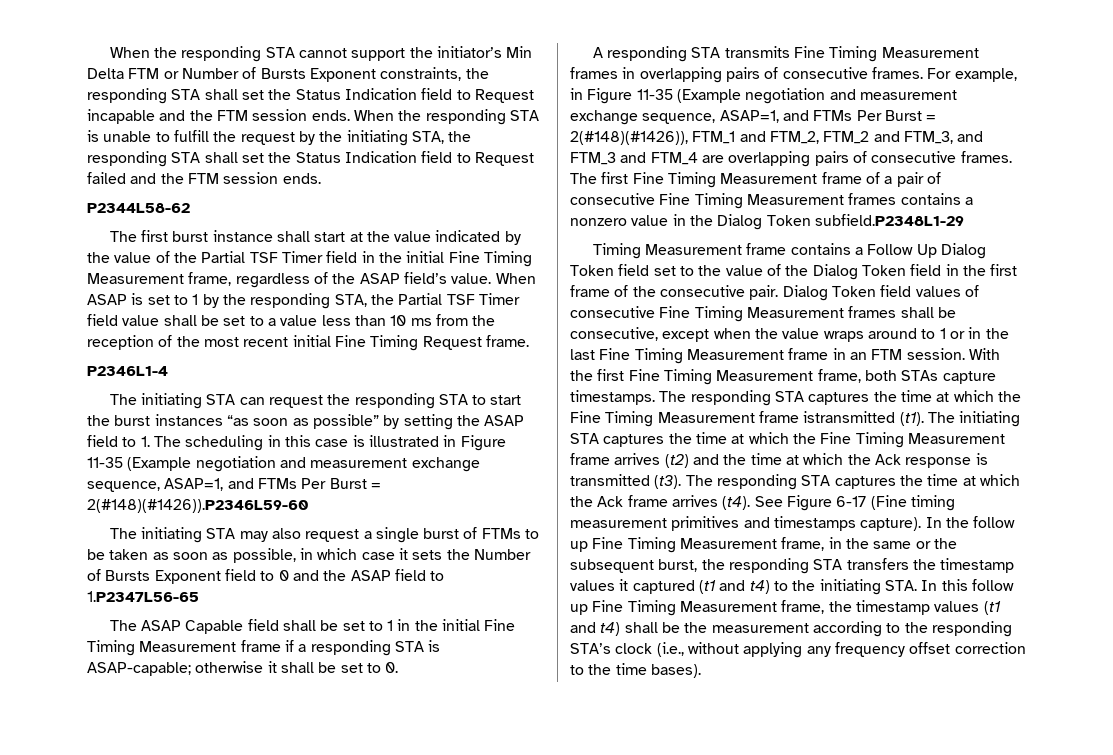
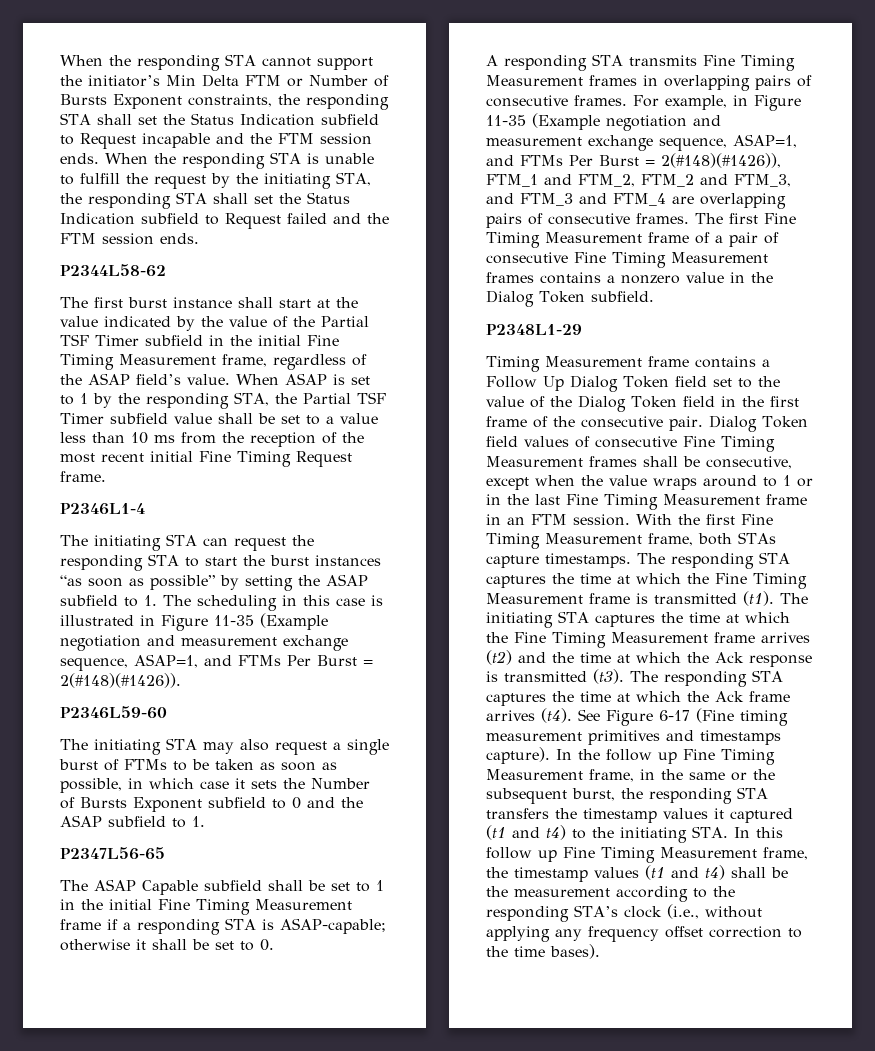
[421,88,453,100] field -> [320,114,379,125] subfield
[421,151,453,163] field -> [141,213,199,224] subfield
[326,251,358,263] field -> [145,335,203,346] subfield
[87,314,118,326] field -> [110,413,168,424] subfield
[87,435,118,447] field -> [60,595,118,606] subfield
[87,499,308,513] 2(#148)(#1426)).P2346L59-60 -> [60,673,181,688] [60,706,167,719] 2(#148)(#1426)). // P2346L59-60
[224,569,256,581] field -> [208,797,266,808] subfield
[394,569,445,581] [87,591,199,602] field to 1.P2347L56-65 -> [108,816,205,828] [60,847,165,860] subfield to 1. // P2347L56-65
[247,619,279,631] field -> [204,880,262,891] subfield
[814,214,964,226] subfield.P2348L1-29 -> [590,291,654,302] [486,324,582,335] subfield. // P2348L1-29
[803,411,896,423] istransmitted -> [636,593,737,604] is transmitted

